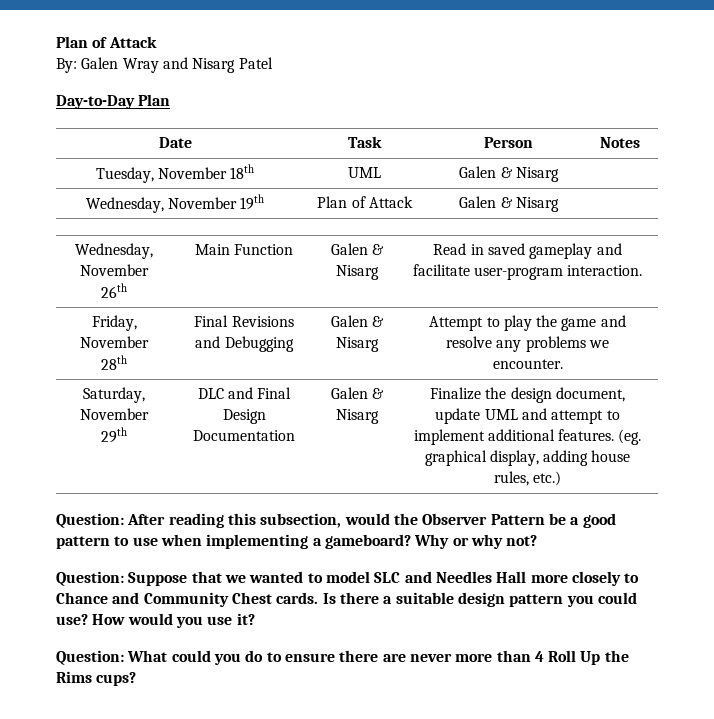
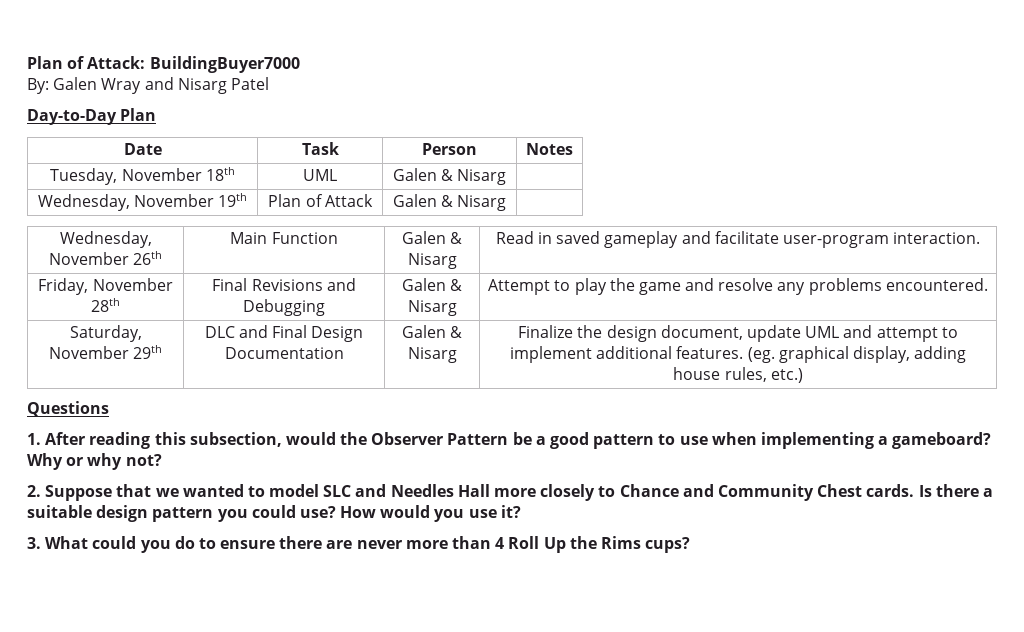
[56,36,157,48] Plan of Attack -> [27,56,300,73] Plan of Attack: BuildingBuyer7000
[588,340,609,348] [492,359,563,369] we encounter. -> [885,278,988,291] encountered.
[56,513,124,528] Question: -> [27,401,109,417] [27,433,41,445] Questions // 1.
[56,571,124,586] Question: -> [27,485,41,497] 2.
[56,650,124,665] Question: -> [27,537,41,549] 3.

